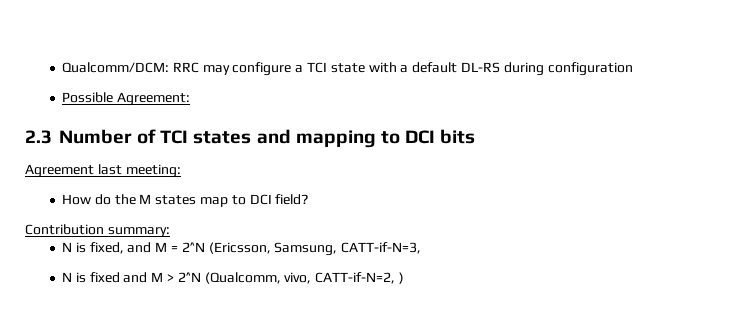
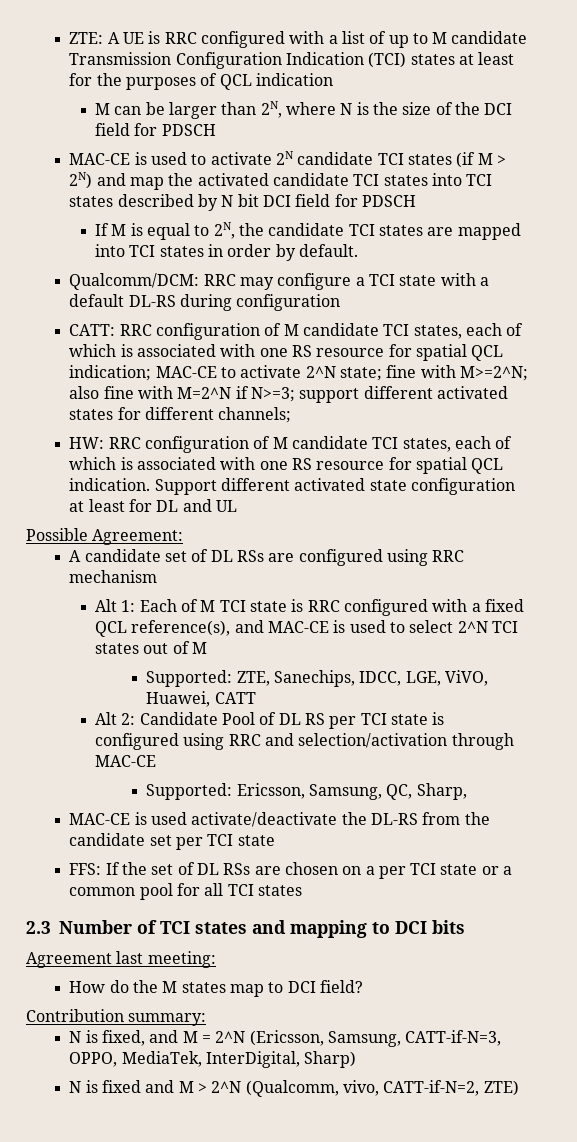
(62, 67) none -> [69,31,528,48] [69,52,515,69] [69,73,333,90] [95,101,513,119] [95,123,216,136] [69,151,506,168] [69,172,493,190] [69,194,416,211] [95,222,521,240] [95,244,358,261] ZTE: A UE is RRC configured with a list of up to M candidate Transmission Configuration Indication (TCI) states at least for the purposes of QCL indication // M can be larger than 2N, where N is the size of the DCI field for PDSCH // MAC-CE is used to activate 2N candidate TCI states (if M > 2N) and map the activated candidate TCI states into TCI states described by N bit DCI field for PDSCH // If M is equal to 2N, the candidate TCI states are mapped into TCI states in order by default. //
[62,92,190,106] Possible Agreement: -> [69,323,524,340] [69,344,504,361] [69,365,528,381] [69,386,508,403] [69,407,292,423] [69,436,513,453] [69,457,504,474] [69,478,515,495] [69,499,237,512] [26,528,184,545] [69,549,465,566] [69,570,158,583] [95,599,524,616] [95,620,518,637] [95,641,208,654] [146,670,489,687] [146,691,256,707] [95,712,445,729] [95,733,514,750] [95,755,157,767] [146,783,467,800] [69,812,490,827] [69,833,275,850] [69,862,513,879] [69,883,302,900] CATT: RRC configuration of M candidate TCI states, each of which is associated with one RS resource for spatial QCL indication; MAC-CE to activate 2^N state; fine with M>=2^N; also fine with M=2^N if N>=3; support different activated states for different channels; // HW: RRC configuration of M candidate TCI states, each of which is associated with one RS resource for spatial QCL indication. Support different activated state configuration at least for DL and UL // Possible Agreement: // A candidate set of DL RSs are configured using RRC mechanism // Alt 1: Each of M TCI state is RRC configured with a fixed QCL reference(s), and MAC-CE is used to select 2^N TCI states out of M // Supported: ZTE, Sanechips, IDCC, LGE, ViVO, Huawei, CATT // Alt 2: Candidate Pool of DL RS per TCI state is configured using RRC and selection/activation through MAC-CE // Supported: Ericsson, Samsung, QC, Sharp, // MAC-CE is used activate/deactivate the DL-RS from the candidate set per TCI state // FFS: If the set of DL RSs are chosen on a per TCI state or a common pool for all TCI states
(422, 248) none -> [69,1051,357,1068] OPPO, MediaTek, InterDigital, Sharp)
[398,272,404,284] ) -> [483,1080,519,1096] ZTE)

